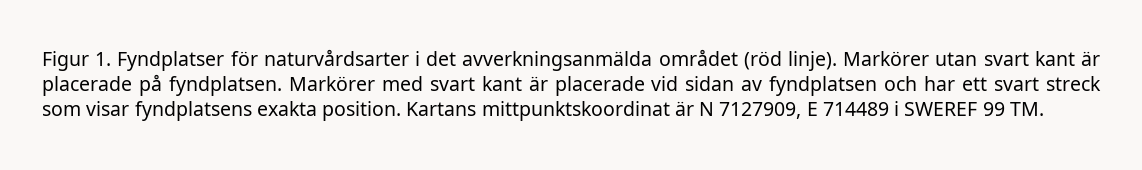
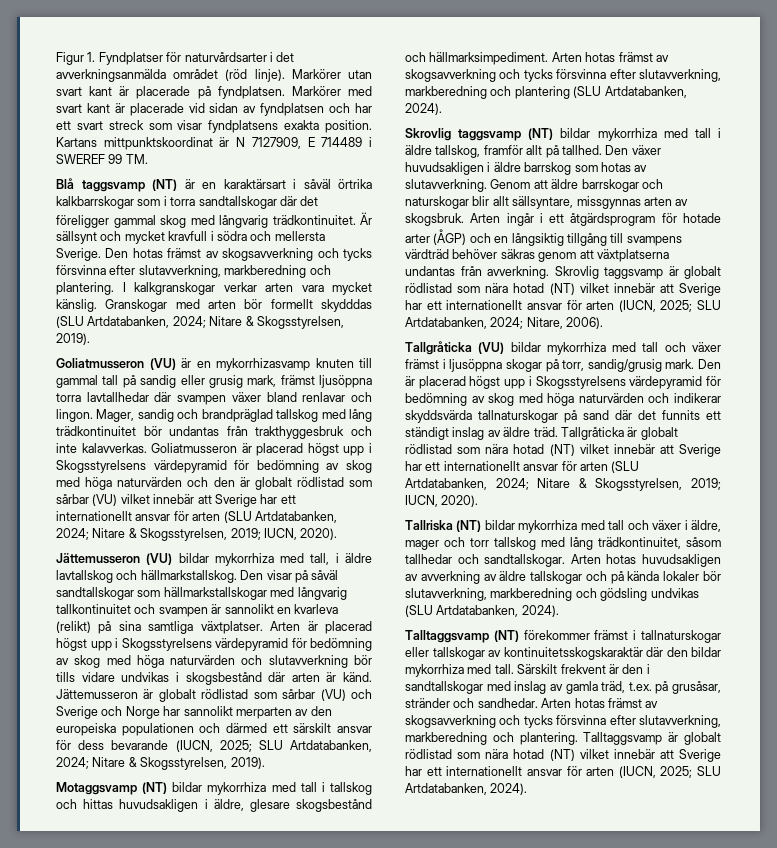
(1044, 109) none -> [56,178,372,192] [56,196,319,209] [56,212,372,228] [56,231,325,244] [56,248,372,261] [56,265,331,278] [56,282,372,295] [56,299,372,312] [56,316,344,329] [56,333,90,345] [56,358,372,371] [56,375,372,388] [56,392,373,405] [56,409,372,422] [56,426,372,439] [56,443,372,456] [56,460,372,473] [56,477,372,490] [56,494,296,507] [56,511,337,523] [56,528,338,541] [56,553,372,566] [56,570,339,583] [56,587,347,600] [56,604,339,617] [56,621,372,634] [56,638,372,651] [56,655,372,668] [56,672,372,685] [56,689,372,702] [56,706,332,719] [56,723,372,736] [56,740,372,752] [56,757,265,770] [56,782,372,795] [56,799,372,812] [405,52,669,65] [405,69,721,82] [405,86,687,99] [405,103,442,115] [405,128,721,141] [405,145,661,158] [405,162,648,175] [405,179,663,192] [405,196,689,209] [405,213,721,226] [405,229,682,246] [405,249,669,262] [405,266,721,279] [405,283,721,296] [405,300,721,312] [405,317,604,329] [405,341,721,355] [405,359,721,372] [405,376,721,389] [405,393,721,406] [405,410,721,423] [405,427,678,440] [405,444,721,457] [405,461,640,473] [405,478,721,491] [405,495,479,507] [405,520,721,533] [405,537,721,550] [405,554,721,567] [405,571,721,584] [405,588,699,601] [405,605,559,617] [405,630,721,643] [405,647,721,660] [405,664,650,677] [405,681,721,694] [405,698,659,708] [405,715,721,728] [405,732,721,745] [405,749,721,762] [405,766,721,778] [405,783,528,795] // Blå taggsvamp (NT) är en karaktärsart i såväl örtrika kalkbarrskogar som i torra sandtallskogar där det föreligger gammal skog med långvarig trädkontinuitet. Är sällsynt och mycket kravfull i södra och mellersta Sverige. Den hotas främst av skogsavverkning och tycks försvinna efter slutavverkning, markberedning och plantering. I kalkgranskogar verkar arten vara mycket känslig. Granskogar med arten bör formellt skydddas (SLU Artdatabanken, 2024; Nitare & Skogsstyrelsen, 2019). // Goliatmusseron (VU) är en mykorrhizasvamp knuten till gammal tall på sandig eller grusig mark, främst ljusöppna torra lavtallhedar där svampen växer bland renlavar och lingon. Mager, sandig och brandpräglad tallskog med lång trädkontinuitet bör undantas från trakthyggesbruk och inte kalavverkas. Goliatmusseron är placerad högst upp i Skogsstyrelsens värdepyramid för bedömning av skog med höga naturvärden och den är globalt rödlistad som sårbar (VU) vilket innebär att Sverige har ett internationellt ansvar för arten (SLU Artdatabanken, 2024; Nitare & Skogsstyrelsen, 2019; IUCN, 2020). // Jättemusseron (VU) bildar mykorrhiza med tall, i äldre lavtallskog och hällmarkstallskog. Den visar på såväl sandtallskogar som hällmarkstallskogar med långvarig tallkontinuitet och svampen är sannolikt en kvarleva (relikt) på sina samtliga växtplatser. Arten är placerad högst upp i Skogsstyrelsens värdepyramid för bedömning av skog med höga naturvärden och slutavverkning bör tills vidare undvikas i skogsbestånd där arten är känd. Jättemusseron är globalt rödlistad som sårbar (VU) och Sverige och Norge har sannolikt merparten av den europeiska populationen och därmed ett särskilt ansvar för dess bevarande (IUCN, 2025; SLU Artdatabanken, 2024; Nitare & Skogsstyrelsen, 2019). // Motaggsvamp (NT) bildar mykorrhiza med tall i tallskog och hittas huvudsakligen i äldre, glesare skogsbestånd och hällmarksimpediment. Arten hotas främst av skogsavverkning och tycks försvinna efter slutavverkning, markberedning och plantering (SLU Artdatabanken, 2024). // Skrovlig taggsvamp (NT) bildar mykorrhiza med tall i äldre tallskog, framför allt på tallhed. Den växer huvudsakligen i äldre barrskog som hotas av slutavverkning. Genom att äldre barrskogar och naturskogar blir allt sällsyntare, missgynnas arten av skogsbruk. Arten ingår i ett åtgärdsprogram för hotade arter (ÅGP) och en långsiktig tillgång till svampens värdträd behöver säkras genom att växtplatserna undantas från avverkning. Skrovlig taggsvamp är globalt rödlistad som nära hotad (NT) vilket innebär att Sverige har ett internationellt ansvar för arten (IUCN, 2025; SLU Artdatabanken, 2024; Nitare, 2006). // Tallgråticka (VU) bildar mykorrhiza med tall och växer främst i ljusöppna skogar på torr, sandig/grusig mark. Den är placerad högst upp i Skogsstyrelsens värdepyramid för bedömning av skog med höga naturvärden och indikerar skyddsvärda tallnaturskogar på sand där det funnits ett ständigt inslag av äldre träd. Tallgråticka är globalt rödlistad som nära hotad (NT) vilket innebär att Sverige har ett internationellt ansvar för arten (SLU Artdatabanken, 2024; Nitare & Skogsstyrelsen, 2019; IUCN, 2020). // Tallriska (NT) bildar mykorrhiza med tall och växer i äldre, mager och torr tallskog med lång trädkontinuitet, såsom tallhedar och sandtallskogar. Arten hotas huvudsakligen av avverkning av äldre tallskogar och på kända lokaler bör slutavverkning, markberedning och gödsling undvikas (SLU Artdatabanken, 2024). // Talltaggsvamp (NT) förekommer främst i tallnaturskogar eller tallskogar av kontinuitetsskogskaraktär där den bildar mykorrhiza med tall. Särskilt frekvent är den i sandtallskogar med inslag av gamla träd, t.ex. på grusåsar, stränder och sandhedar. Arten hotas främst av skogsavverkning och tycks försvinna efter slutavverkning, markberedning och plantering. Talltaggsvamp är globalt rödlistad som nära hotad (NT) vilket innebär att Sverige har ett internationellt ansvar för arten (IUCN, 2025; SLU Artdatabanken, 2024).

